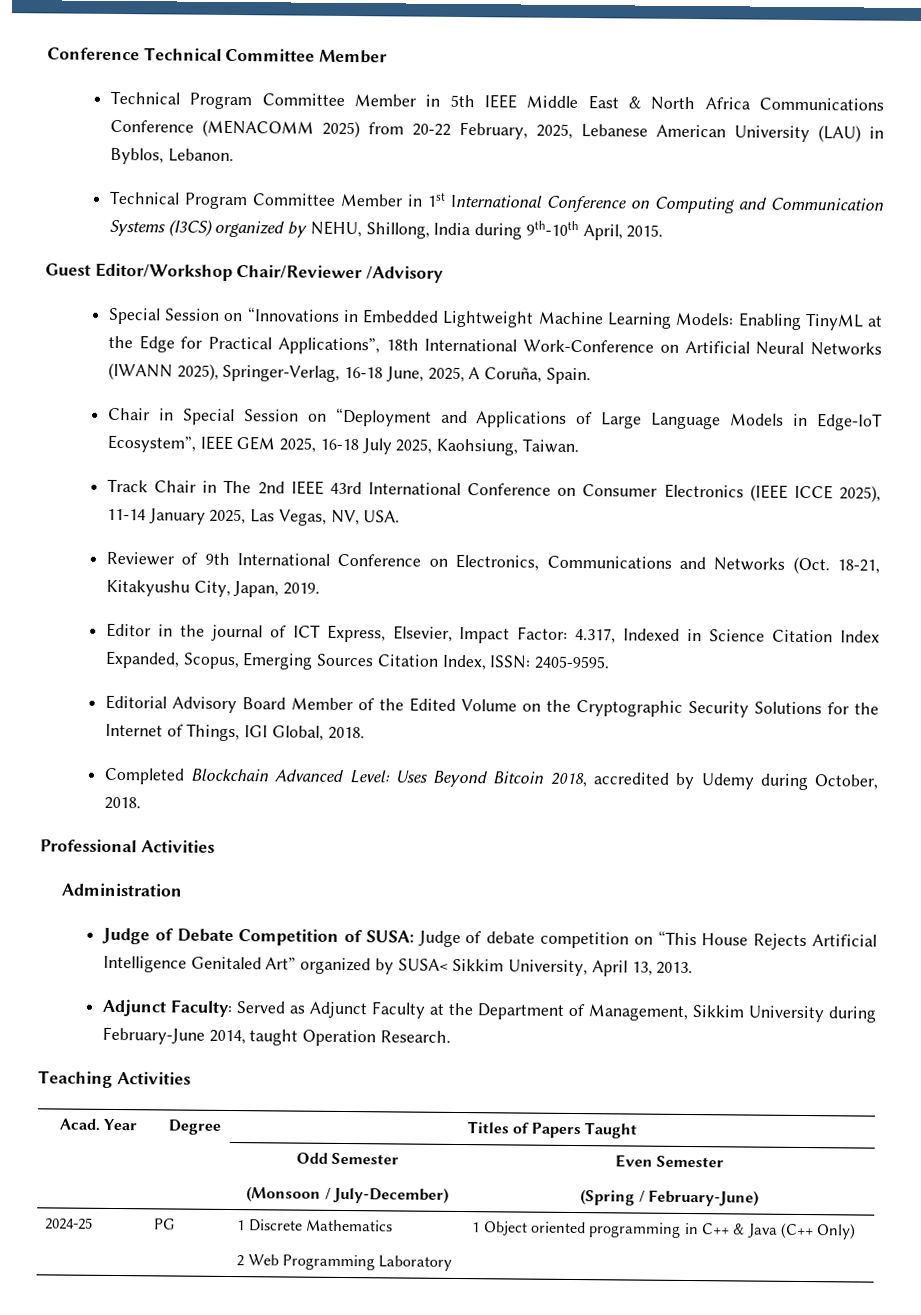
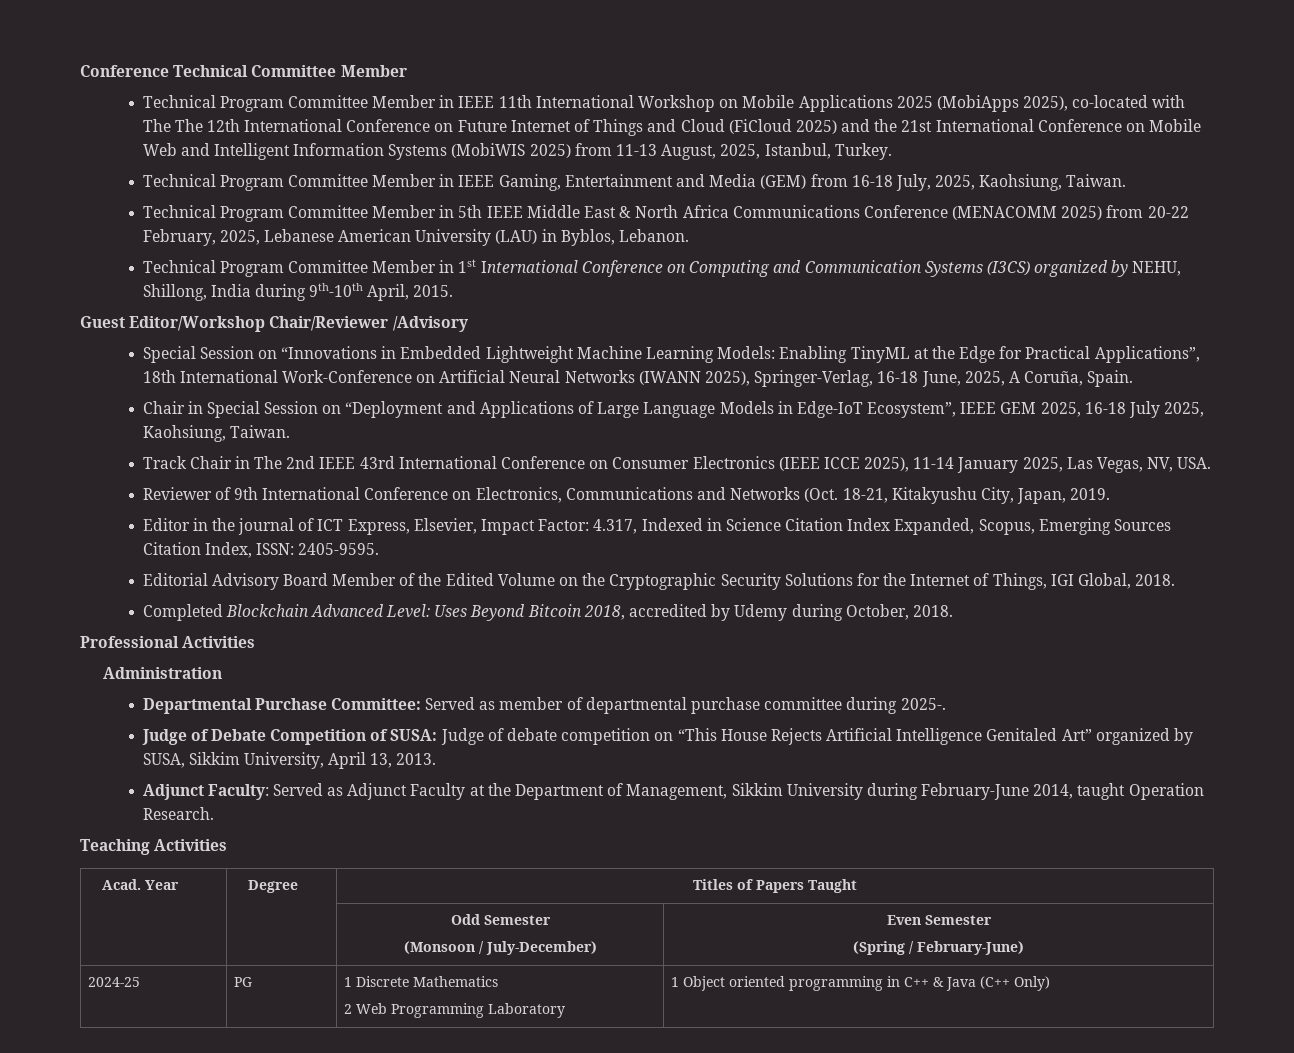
(389, 56) none -> [142,95,1186,112] [142,119,1202,136] [142,143,892,160] [142,174,1127,191] // Technical Program Committee Member in IEEE 11th International Workshop on Mobile Applications 2025 (MobiApps 2025), co-located with The The 12th International Conference on Future Internet of Things and Cloud (FiCloud 2025) and the 21st International Conference on Mobile Web and Intelligent Information Systems (MobiWIS 2025) from 11-13 August, 2025, Istanbul, Turkey. // Technical Program Committee Member in IEEE Gaming, Entertainment and Media (GEM) from 16-18 July, 2025, Kaohsiung, Taiwan.
(184, 889) none -> [142,697,946,714] // Departmental Purchase Committee: Served as member of departmental purchase committee during 2025-.
[397,958,449,971] SUSA< -> [142,753,185,768] SUSA,

